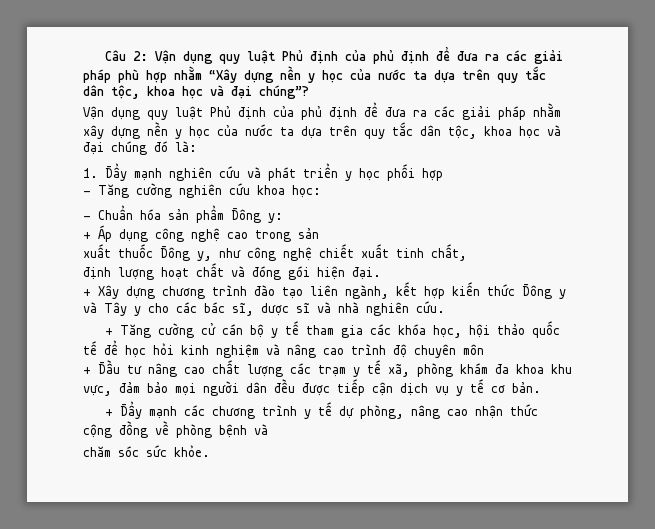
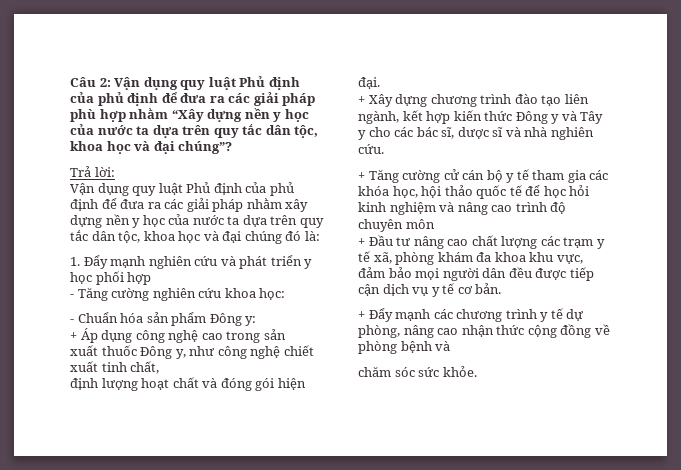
(309, 92) none -> [70,166,115,177] // Trả lời:

